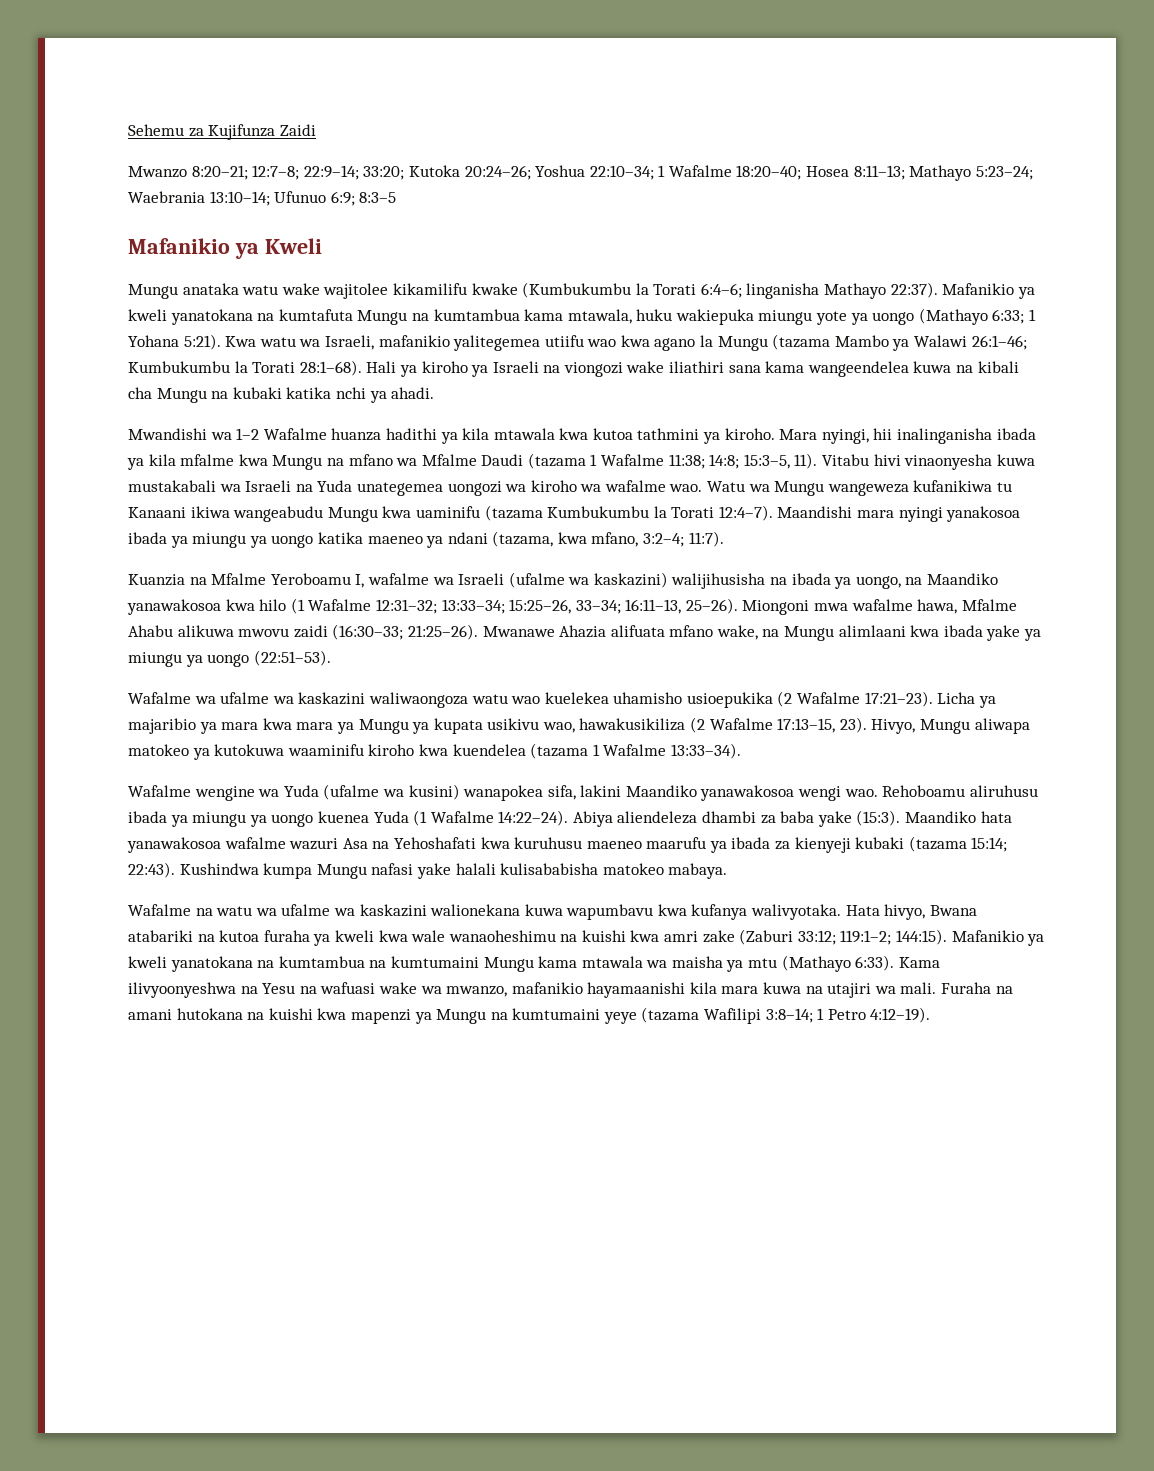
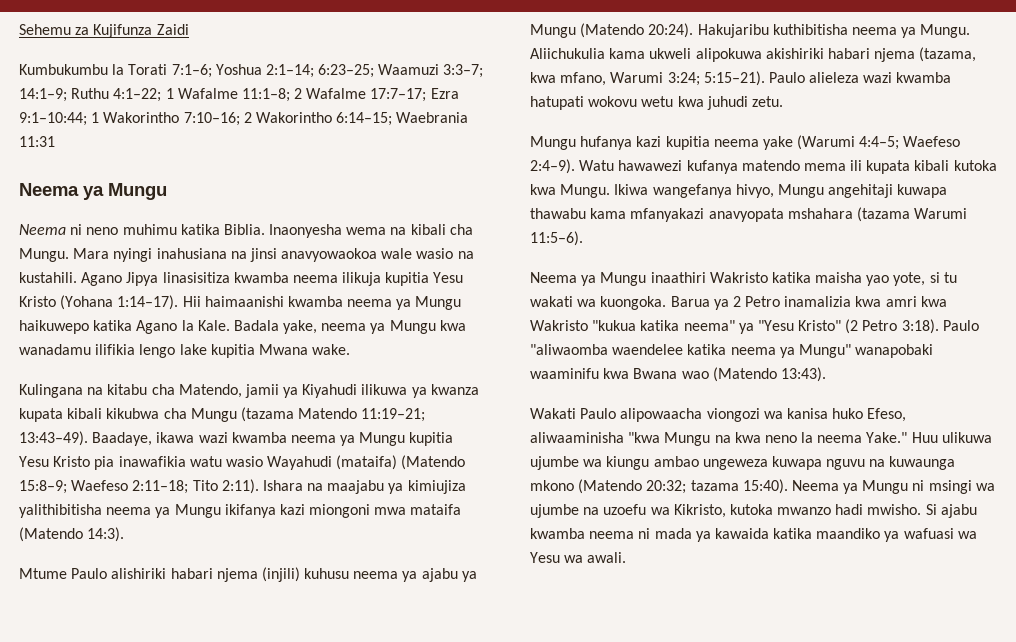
[128,165,1033,181] [128,191,397,206] [128,238,322,259] [128,282,1035,299] [128,308,1037,325] [128,334,1027,351] [128,360,1019,377] [128,387,435,403] [128,428,1036,444] [127,453,1035,470] [128,480,1013,496] [128,505,1021,522] [128,531,724,548] [128,572,999,589] [127,598,1017,615] [128,624,1042,641] [128,650,331,667] [128,691,996,708] [128,717,1030,734] [128,743,741,760] [128,784,1038,801] [128,810,1012,827] [127,836,1008,853] [128,862,728,879] [128,904,977,920] [128,929,1045,946] [128,955,940,972] [128,982,1013,998] [128,1007,931,1024] Mwanzo 8:20–21; 12:7–8; 22:9–14; 33:20; Kutoka 20:24–26; Yoshua 22:10–34; 1 Wafalme 18:20–40; Hosea 8:11–13; Mathayo 5:23–24; Waebrania 13:10–14; Ufunuo 6:9; 8:3–5 // Mafanikio ya Kweli // Mungu anataka watu wake wajitolee kikamilifu kwake (Kumbukumbu la Torati 6:4–6; linganisha Mathayo 22:37). Mafanikio ya kweli yanatokana na kumtafuta Mungu na kumtambua kama mtawala, huku wakiepuka miungu yote ya uongo (Mathayo 6:33; 1 Yohana 5:21). Kwa watu wa Israeli, mafanikio yalitegemea utiifu wao kwa agano la Mungu (tazama Mambo ya Walawi 26:1–46; Kumbukumbu la Torati 28:1–68). Hali ya kiroho ya Israeli na viongozi wake iliathiri sana kama wangeendelea kuwa na kibali cha Mungu na kubaki katika nchi ya ahadi. // Mwandishi wa 1–2 Wafalme huanza hadithi ya kila mtawala kwa kutoa tathmini ya kiroho. Mara nyingi, hii inalinganisha ibada ya kila mfalme kwa Mungu na mfano wa Mfalme Daudi (tazama 1 Wafalme 11:38; 14:8; 15:3–5, 11). Vitabu hivi vinaonyesha kuwa mustakabali wa Israeli na Yuda unategemea uongozi wa kiroho wa wafalme wao. Watu wa Mungu wangeweza kufanikiwa tu Kanaani ikiwa wangeabudu Mungu kwa uaminifu (tazama Kumbukumbu la Torati 12:4–7). Maandishi mara nyingi yanakosoa ibada ya miungu ya uongo katika maeneo ya ndani (tazama, kwa mfano, 3:2–4; 11:7). // Kuanzia na Mfalme Yeroboamu I, wafalme wa Israeli (ufalme wa kaskazini) walijihusisha na ibada ya uongo, na Maandiko yanawakosoa kwa hilo (1 Wafalme 12:31–32; 13:33–34; 15:25–26, 33–34; 16:11–13, 25–26). Miongoni mwa wafalme hawa, Mfalme Ahabu alikuwa mwovu zaidi (16:30–33; 21:25–26). Mwanawe Ahazia alifuata mfano wake, na Mungu alimlaani kwa ibada yake ya miungu ya uongo (22:51–53). // Wafalme wa ufalme wa kaskazini waliwaongoza watu wao kuelekea uhamisho usioepukika (2 Wafalme 17:21–23). Licha ya majaribio ya mara kwa mara ya Mungu ya kupata usikivu wao, hawakusikiliza (2 Wafalme 17:13–15, 23). Hivyo, Mungu aliwapa matokeo ya kutokuwa waaminifu kiroho kwa kuendelea (tazama 1 Wafalme 13:33–34). // Wafalme wengine wa Yuda (ufalme wa kusini) wanapokea sifa, lakini Maandiko yanawakosoa wengi wao. Rehoboamu aliruhusu ibada ya miungu ya uongo kuenea Yuda (1 Wafalme 14:22–24). Abiya aliendeleza dhambi za baba yake (15:3). Maandiko hata yanawakosoa wafalme wazuri Asa na Yehoshafati kwa kuruhusu maeneo maarufu ya ibada za kienyeji kubaki (tazama 15:14; 22:43). Kushindwa kumpa Mungu nafasi yake halali kulisababisha matokeo mabaya. // Wafalme na watu wa ufalme wa kaskazini walionekana kuwa wapumbavu kwa kufanya walivyotaka. Hata hivyo, Bwana atabariki na kutoa furaha ya kweli kwa wale wanaoheshimu na kuishi kwa amri zake (Zaburi 33:12; 119:1–2; 144:15). Mafanikio ya kweli yanatokana na kumtambua na kumtumaini Mungu kama mtawala wa maisha ya mtu (Mathayo 6:33). Kama ilivyoonyeshwa na Yesu na wafuasi wake wa mwanzo, mafanikio hayamaanishi kila mara kuwa na utajiri wa mali. Furaha na amani hutokana na kuishi kwa mapenzi ya Mungu na kumtumaini yeye (tazama Wafilipi 3:8–14; 1 Petro 4:12–19). -> [19,64,484,78] [19,88,459,102] [19,112,469,126] [19,136,55,147] [19,183,167,200] [19,224,473,238] [19,248,474,262] [19,272,464,286] [19,295,462,310] [19,320,466,334] [19,344,351,358] [19,384,479,398] [19,407,426,422] [19,431,454,446] [19,455,466,470] [19,479,466,494] [19,504,462,518] [19,527,125,542] [19,567,477,582] [530,23,971,38] [530,47,977,62] [530,71,952,86] [530,96,783,110] [530,135,961,150] [530,159,997,174] [530,184,948,198] [530,207,968,222] [530,231,583,246] [530,272,957,286] [530,296,947,310] [530,319,979,334] [530,344,934,358] [530,367,826,382] [530,408,907,422] [530,432,992,446] [530,456,956,470] [530,479,995,494] [530,504,977,518] [530,528,977,542] [530,552,627,563] Kumbukumbu la Torati 7:1–6; Yoshua 2:1–14; 6:23–25; Waamuzi 3:3–7; 14:1–9; Ruthu 4:1–22; 1 Wafalme 11:1–8; 2 Wafalme 17:7–17; Ezra 9:1–10:44; 1 Wakorintho 7:10–16; 2 Wakorintho 6:14–15; Waebrania 11:31 // Neema ya Mungu // Neema ni neno muhimu katika Biblia. Inaonyesha wema na kibali cha Mungu. Mara nyingi inahusiana na jinsi anavyowaokoa wale wasio na kustahili. Agano Jipya linasisitiza kwamba neema ilikuja kupitia Yesu Kristo (Yohana 1:14–17). Hii haimaanishi kwamba neema ya Mungu haikuwepo katika Agano la Kale. Badala yake, neema ya Mungu kwa wanadamu ilifikia lengo lake kupitia Mwana wake. // Kulingana na kitabu cha Matendo, jamii ya Kiyahudi ilikuwa ya kwanza kupata kibali kikubwa cha Mungu (tazama Matendo 11:19–21; 13:43–49). Baadaye, ikawa wazi kwamba neema ya Mungu kupitia Yesu Kristo pia inawafikia watu wasio Wayahudi (mataifa) (Matendo 15:8–9; Waefeso 2:11–18; Tito 2:11). Ishara na maajabu ya kimiujiza yalithibitisha neema ya Mungu ikifanya kazi miongoni mwa mataifa (Matendo 14:3). // Mtume Paulo alishiriki habari njema (injili) kuhusu neema ya ajabu ya Mungu (Matendo 20:24). Hakujaribu kuthibitisha neema ya Mungu. Aliichukulia kama ukweli alipokuwa akishiriki habari njema (tazama, kwa mfano, Warumi 3:24; 5:15–21). Paulo alieleza wazi kwamba hatupati wokovu wetu kwa juhudi zetu. // Mungu hufanya kazi kupitia neema yake (Warumi 4:4–5; Waefeso 2:4–9). Watu hawawezi kufanya matendo mema ili kupata kibali kutoka kwa Mungu. Ikiwa wangefanya hivyo, Mungu angehitaji kuwapa thawabu kama mfanyakazi anavyopata mshahara (tazama Warumi 11:5–6). // Neema ya Mungu inaathiri Wakristo katika maisha yao yote, si tu wakati wa kuongoka. Barua ya 2 Petro inamalizia kwa amri kwa Wakristo "kukua katika neema" ya "Yesu Kristo" (2 Petro 3:18). Paulo "aliwaomba waendelee katika neema ya Mungu" wanapobaki waaminifu kwa Bwana wao (Matendo 13:43). // Wakati Paulo alipowaacha viongozi wa kanisa huko Efeso, aliwaaminisha "kwa Mungu na kwa neno la neema Yake." Huu ulikuwa ujumbe wa kiungu ambao ungeweza kuwapa nguvu na kuwaunga mkono (Matendo 20:32; tazama 15:40). Neema ya Mungu ni msingi wa ujumbe na uzoefu wa Kikristo, kutoka mwanzo hadi mwisho. Si ajabu kwamba neema ni mada ya kawaida katika maandiko ya wafuasi wa Yesu wa awali.

